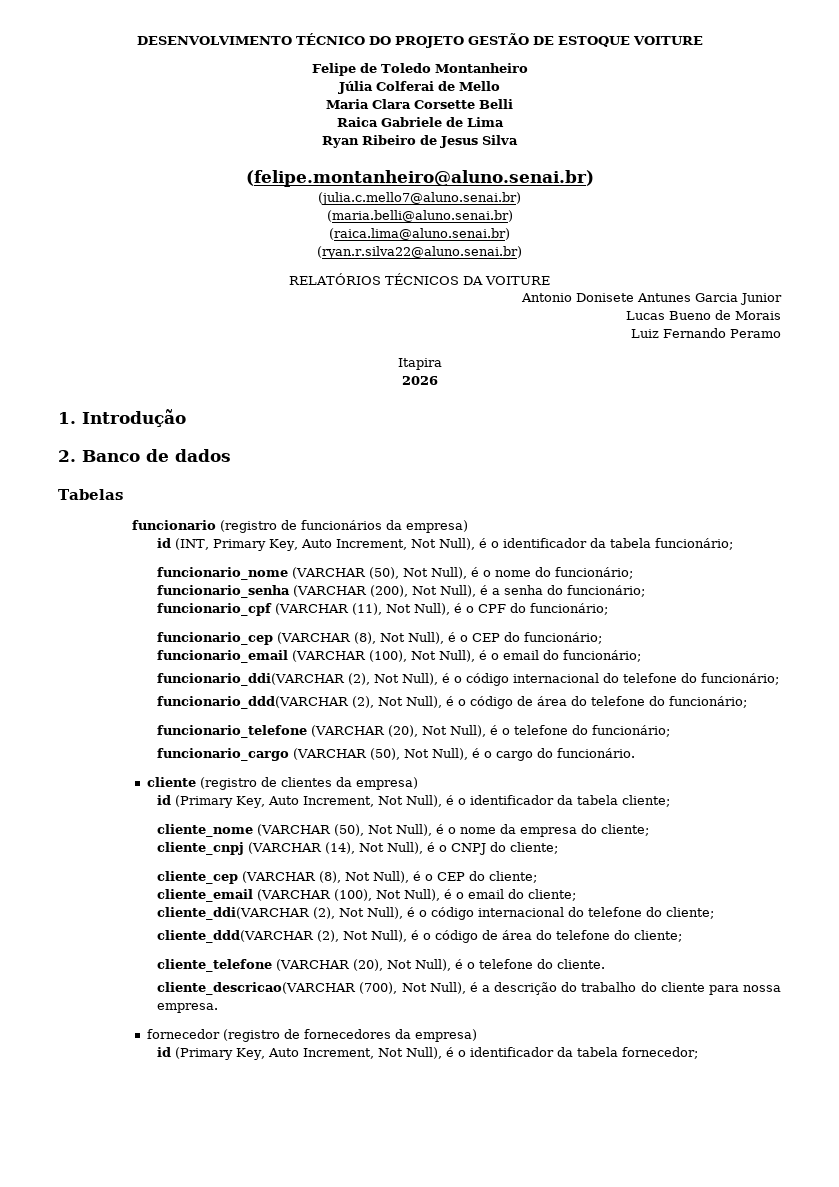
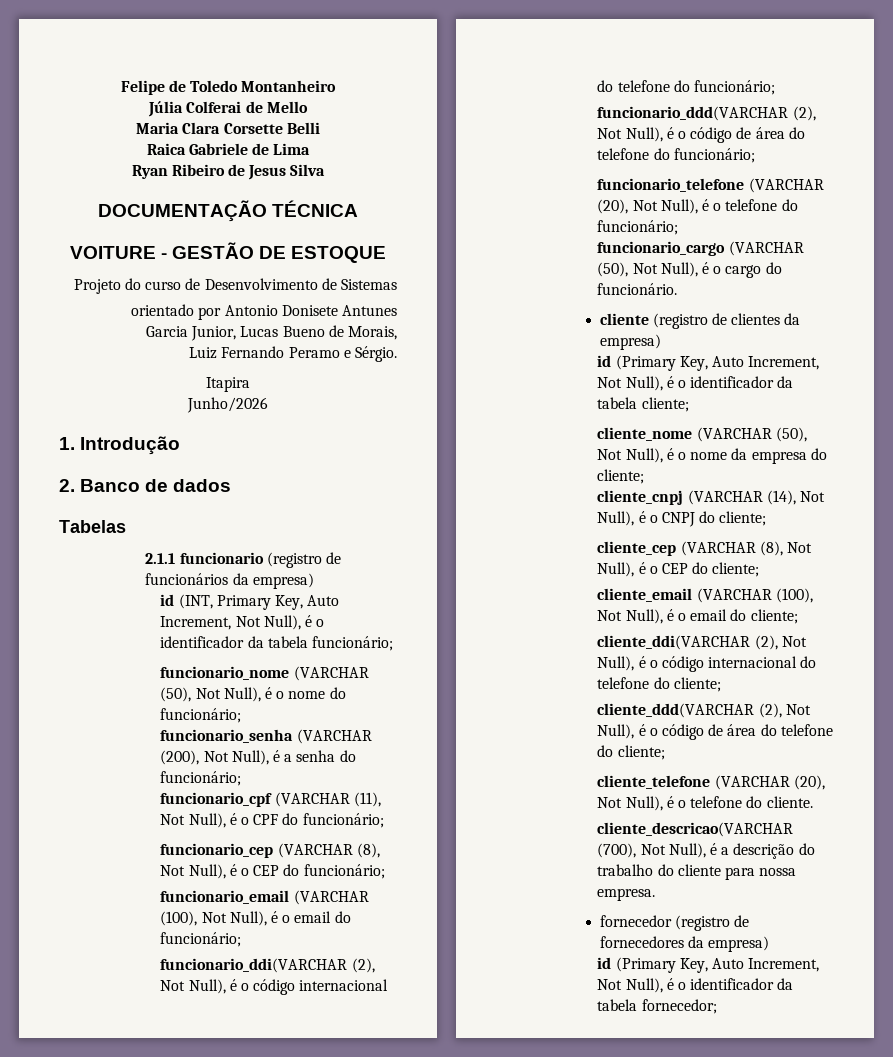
[136,33,703,48] DESENVOLVIMENTO TÉCNICO DO PROJETO GESTÃO DE ESTOQUE VOITURE // -> (120, 87) none
[245,170,594,187] [318,192,521,205] [326,210,513,222] [329,228,510,240] [317,246,522,259] [289,273,550,285] (felipe.montanheiro@aluno.senai.br) // (julia.c.mello7@aluno.senai.br) // (maria.belli@aluno.senai.br) // (raica.lima@aluno.senai.br) // (ryan.r.silva22@aluno.senai.br) // RELATÓRIOS TÉCNICOS DA VOITURE // -> [97,200,359,222] [69,242,387,263] [73,278,397,294] [131,304,222,320] DOCUMENTAÇÃO TÉCNICA // VOITURE - GESTÃO DE ESTOQUE // Projeto do curso de Desenvolvimento de Sistemas // orientado por
[695,293,782,305] Garcia Junior // -> [146,326,237,341] // Garcia Junior,
[735,311,781,320] Morais -> [348,326,397,340] Morais,
(781, 333) none -> [343,346,397,362] e Sérgio.
[401,376,438,385] 2026 -> [187,397,268,413] Junho/2026
(123, 494) none -> [145,553,176,564] 2.1.1

